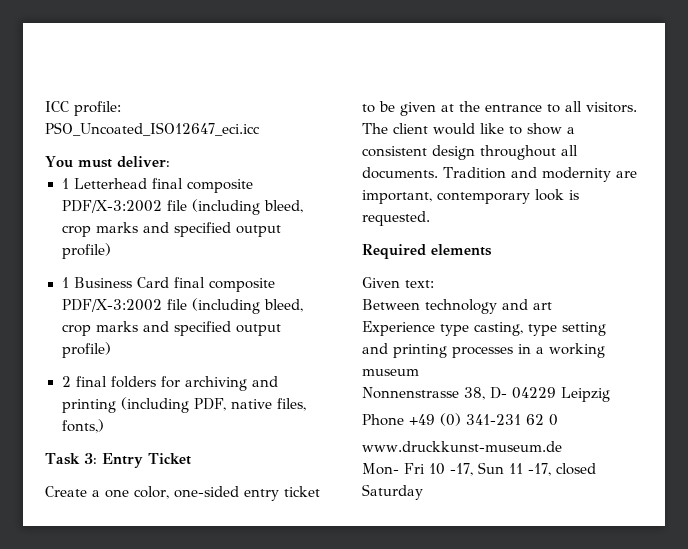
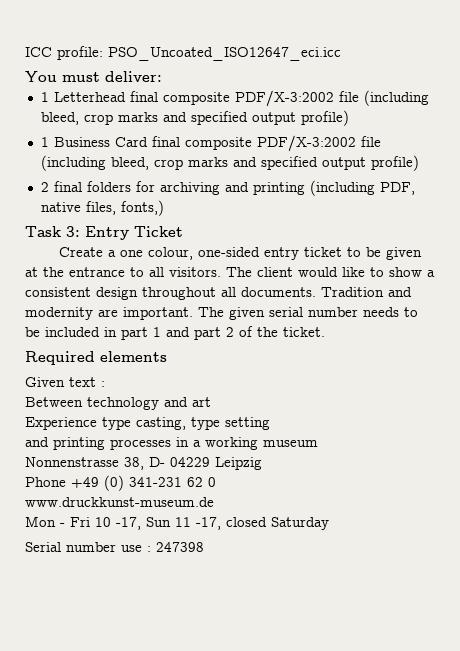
[134,486,169,499] color, -> [148,247,194,260] colour,
[362,189,579,204] [362,211,430,226] important, contemporary look is requested. -> [123,307,418,320] [25,326,325,340] important. The given serial number needs to be included in part 1 and part 2 of the ticket.
[405,280,434,288] text: -> [69,377,105,387] text :
[362,463,399,475] Mon- -> [25,516,65,527] Mon -
(423, 492) none -> [25,542,204,552] // Serial number use : 247398

